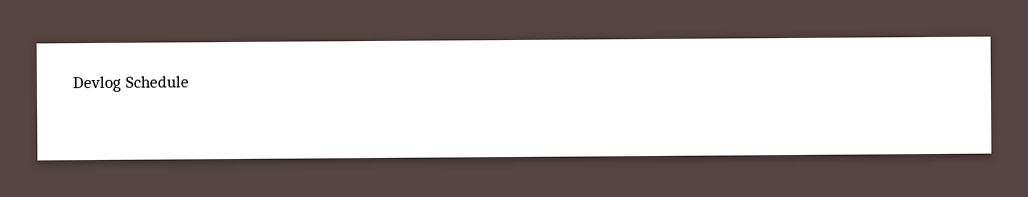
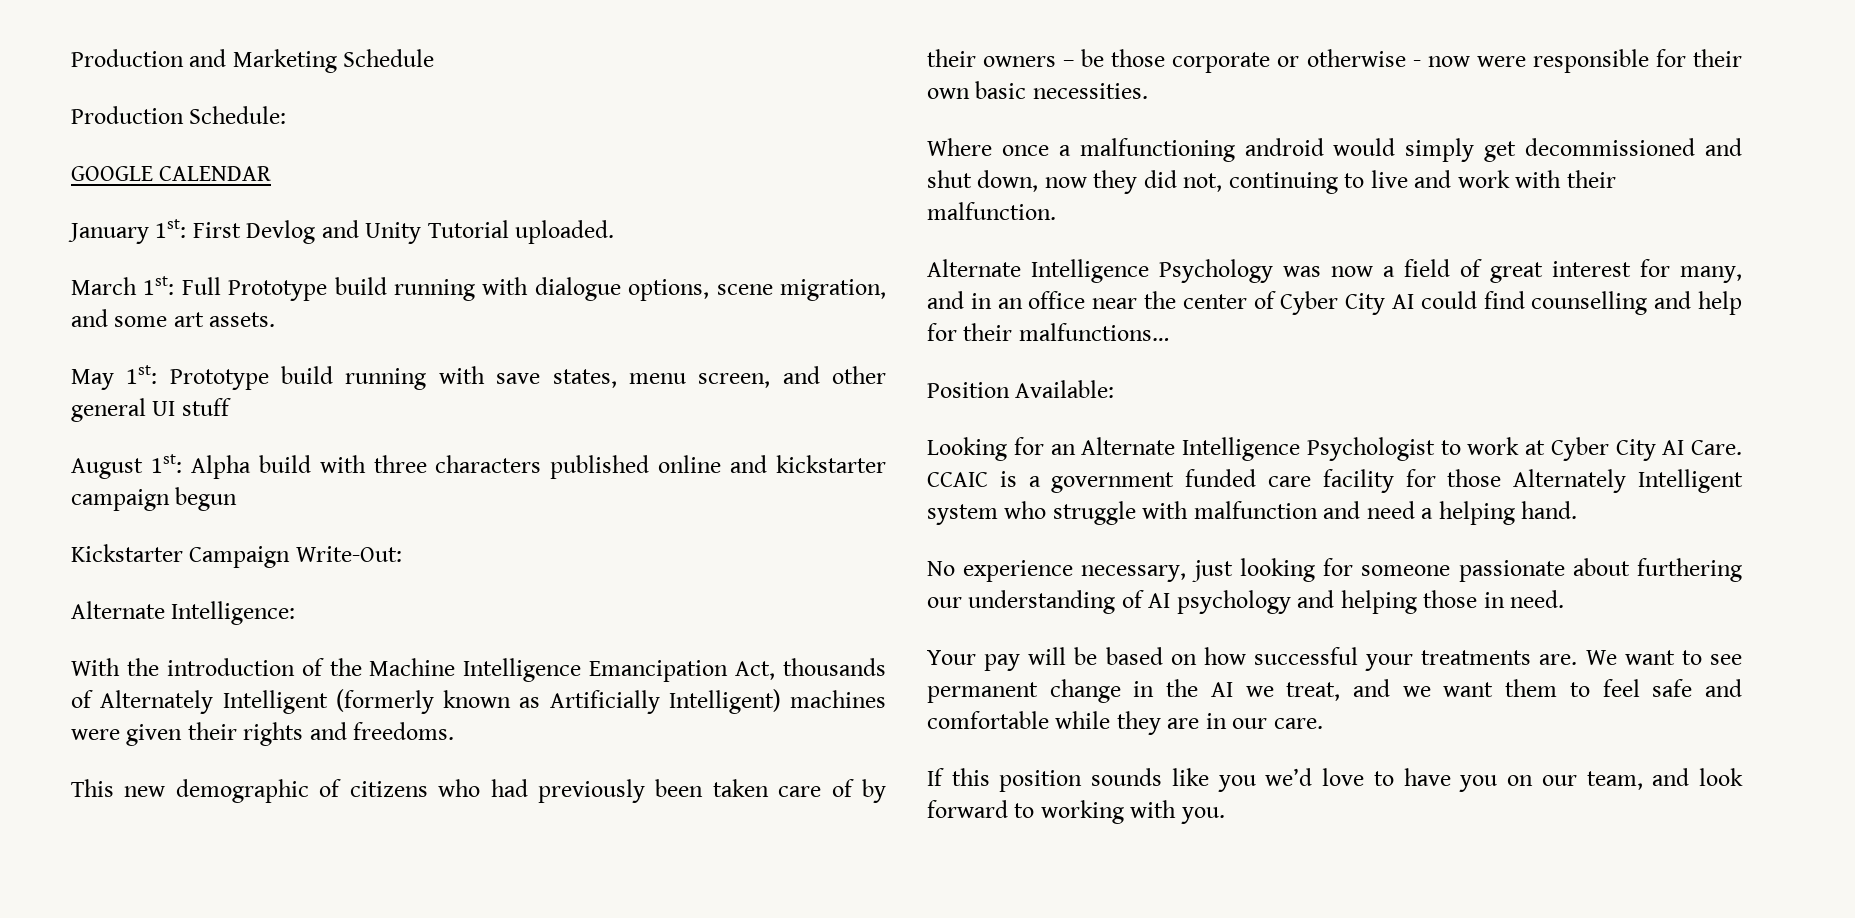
[72,75,189,93] Devlog Schedule -> [71,49,435,73] [71,106,287,124] [71,166,272,181] [68,219,615,244] [71,276,886,301] [71,309,276,327] [71,365,886,390] [71,398,231,422] [71,454,886,479] [71,487,238,511] [71,544,402,568] [71,601,296,625] [71,658,886,682] [71,689,886,714] [71,722,455,746] [71,779,886,803] [927,49,1742,73] [927,81,1148,99] [927,138,1742,162] [927,170,1616,194] [927,202,1056,220] [927,259,1742,283] [927,291,1742,315] [927,323,1169,341] [927,380,1115,398] [927,437,1742,461] [927,469,1743,493] [927,501,1578,525] [927,558,1742,582] [927,590,1565,614] [927,647,1742,671] [927,679,1742,703] [927,711,1323,735] [927,768,1743,792] [927,800,1225,824] Production and Marketing Schedule // Production Schedule: // GOOGLE CALENDAR // January 1st: First Devlog and Unity Tutorial uploaded. // March 1st: Full Prototype build running with dialogue options, scene migration, and some art assets. // May 1st: Prototype build running with save states, menu screen, and other general UI stuff // August 1st: Alpha build with three characters published online and kickstarter campaign begun // Kickstarter Campaign Write-Out: // Alternate Intelligence: // With the introduction of the Machine Intelligence Emancipation Act, thousands of Alternately Intelligent (formerly known as Artificially Intelligent) machines were given their rights and freedoms. // This new demographic of citizens who had previously been taken care of by their owners – be those corporate or otherwise - now were responsible for their own basic necessities. // Where once a malfunctioning android would simply get decommissioned and shut down, now they did not, continuing to live and work with their malfunction. // Alternate Intelligence Psychology was now a field of great interest for many, and in an office near the center of Cyber City AI could find counselling and help for their malfunctions… // Position Available: // Looking for an Alternate Intelligence Psychologist to work at Cyber City AI Care. CCAIC is a government funded care facility for those Alternately Intelligent system who struggle with malfunction and need a helping hand. // No experience necessary, just looking for someone passionate about furthering our understanding of AI psychology and helping those in need. // Your pay will be based on how successful your treatments are. We want to see permanent change in the AI we treat, and we want them to feel safe and comfortable while they are in our care. // If this position sounds like you we’d love to have you on our team, and look forward to working with you.

